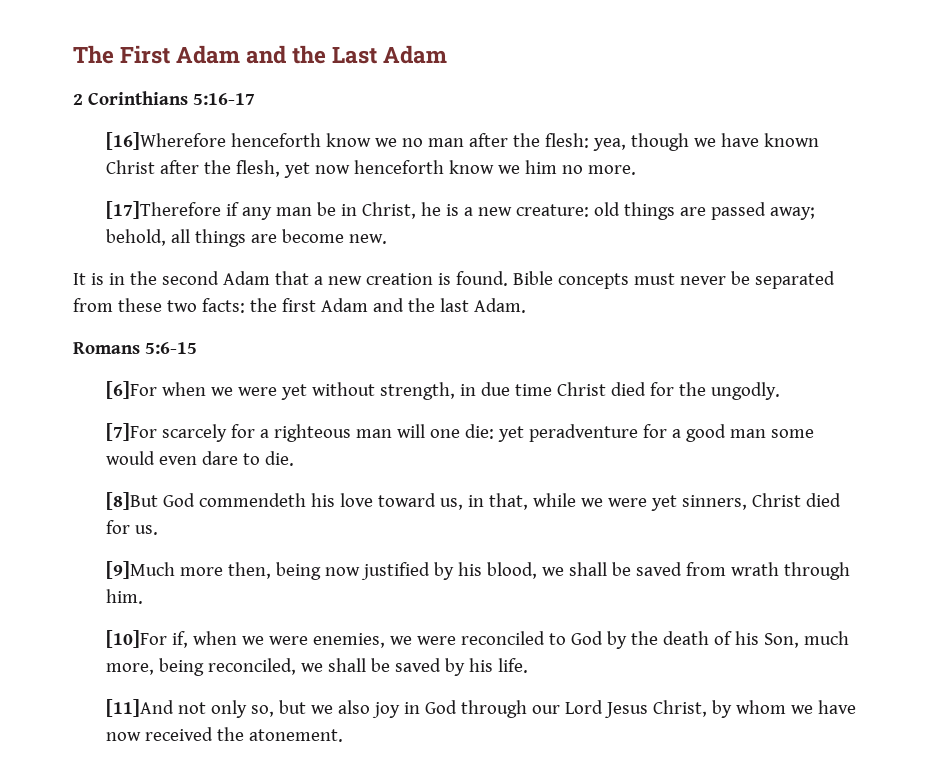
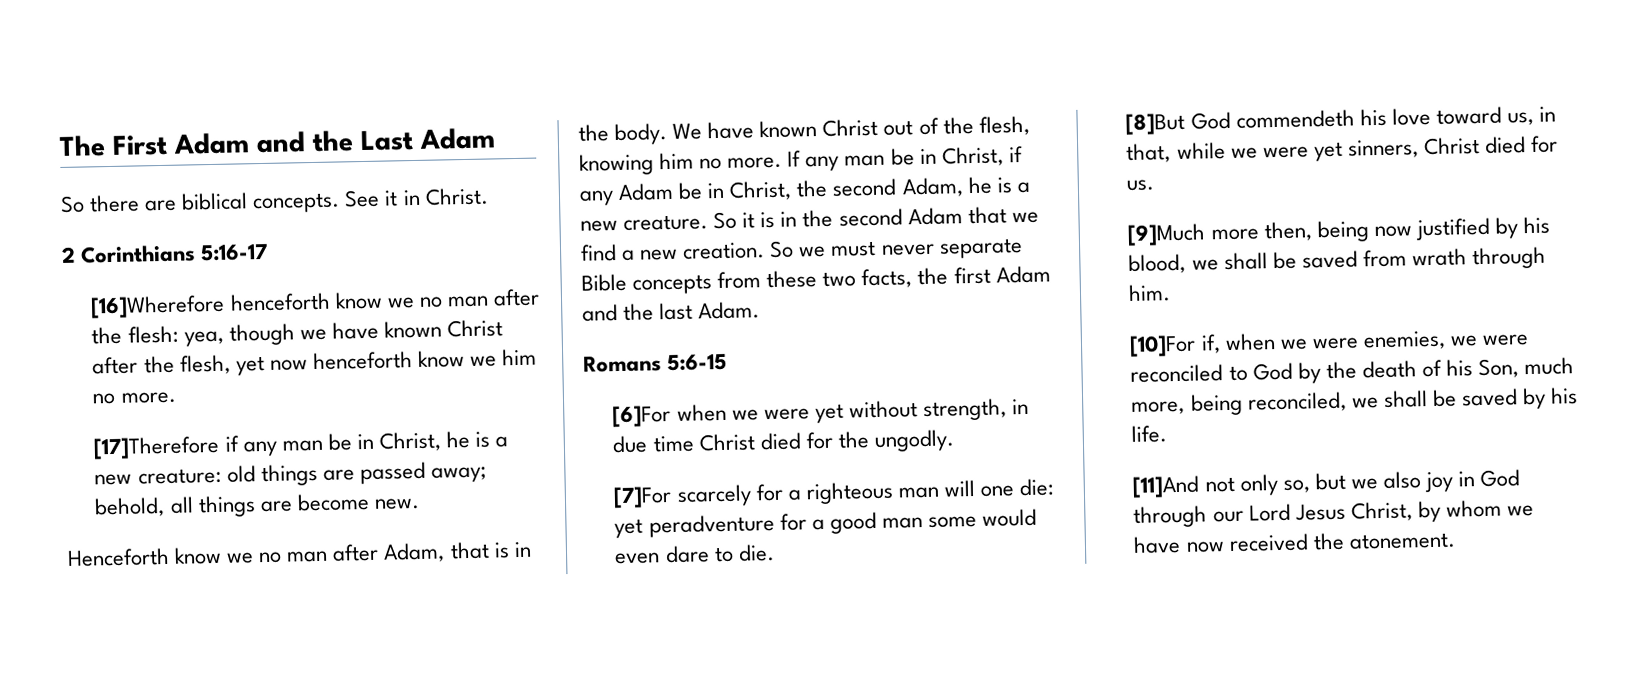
(448, 54) none -> [60,187,489,214] // So there are biblical concepts. See it in Christ.
[73,273,86,285] It -> [67,541,532,567] [578,115,1030,146] [579,145,1023,176] [579,176,1031,206] [580,211,756,232] Henceforth know we no man after Adam, that is in the body. We have known Christ out of the flesh, knowing him no more. If any man be in Christ, if any Adam be in Christ, the second Adam, he is a new creature. So it
[313,271,835,289] a new creation is found. Bible concepts must never be separated -> [1011,211,1039,224] [580,238,1023,262] [581,273,713,295] we find a new creation. So we must never separate Bible concepts
[201,298,245,313] facts: -> [861,268,913,289] facts,

